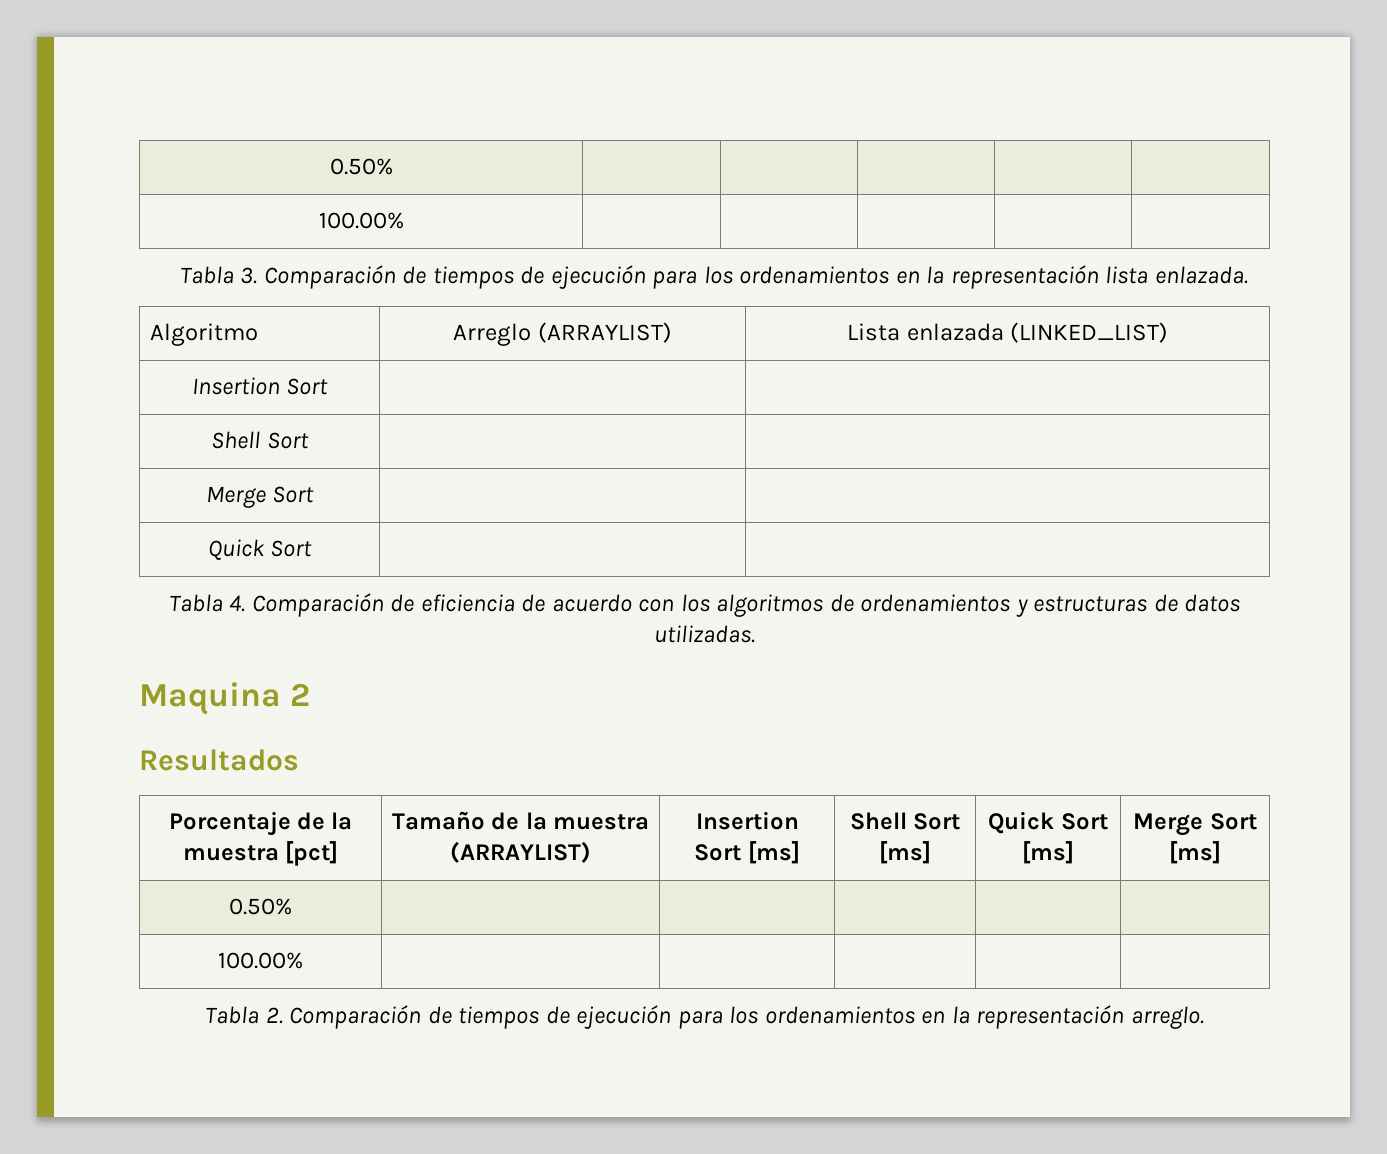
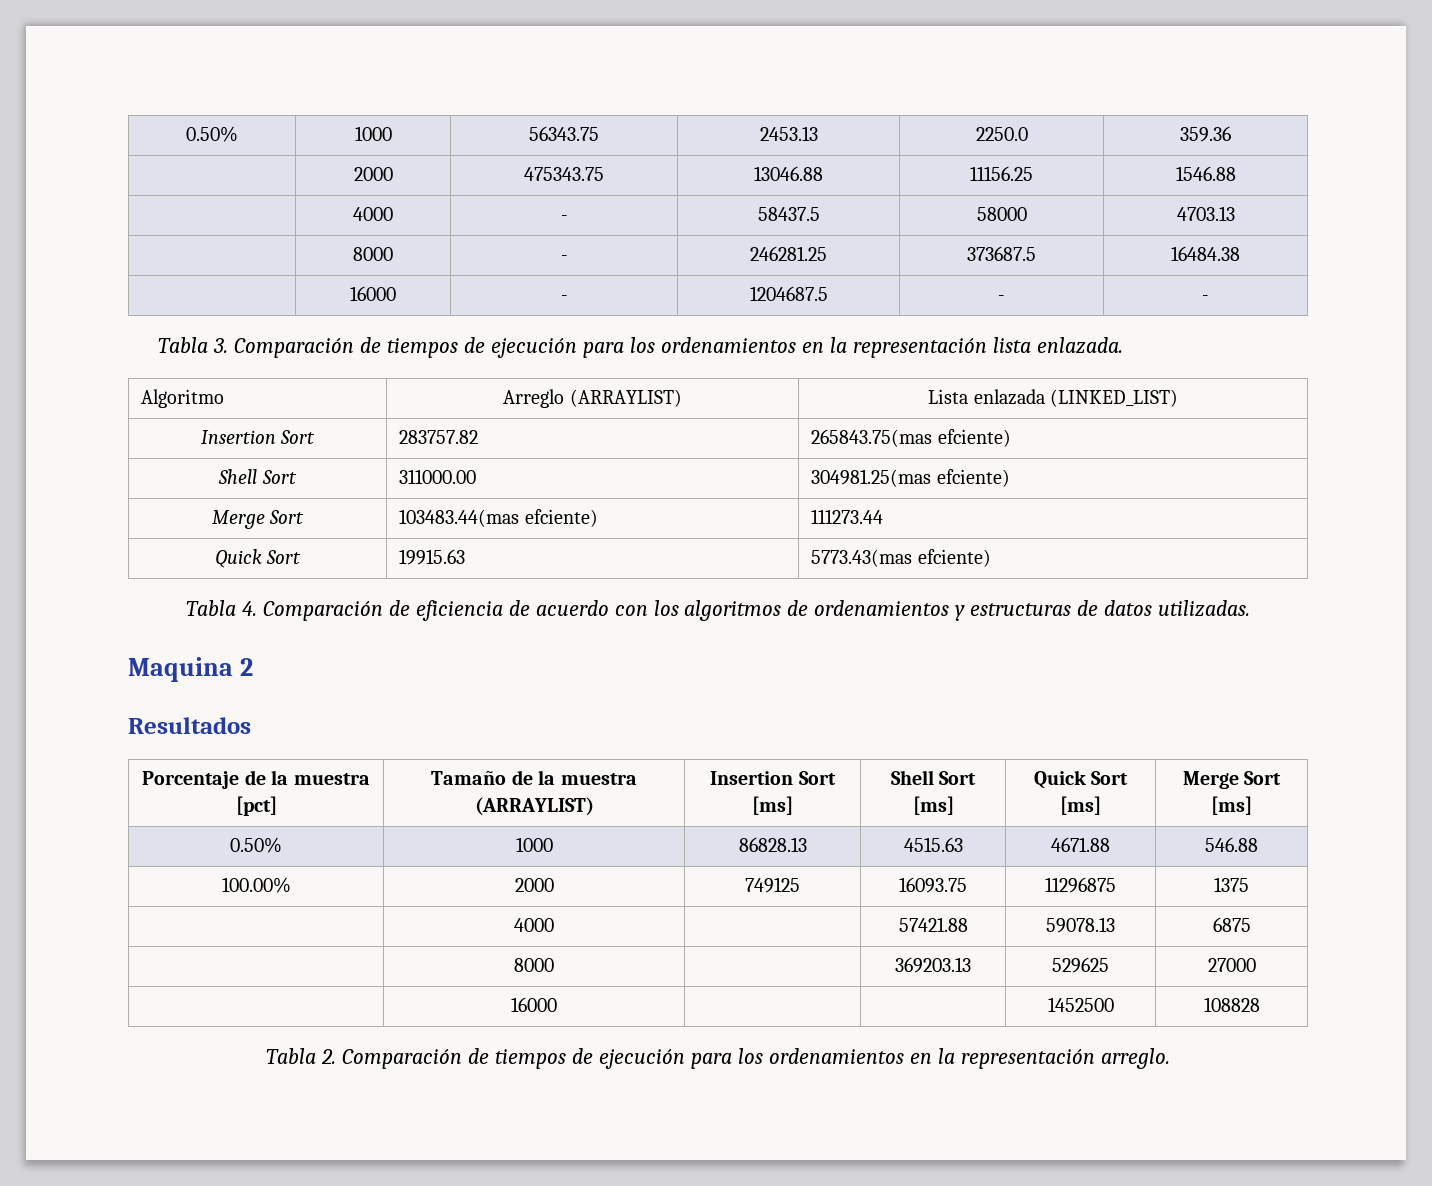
[329,158,393,175] [318,212,404,229] 0.50% | | | | | // 100.00% | | | | | -> [186,126,238,142] [354,126,392,141] [529,126,599,141] [759,126,818,141] [975,127,1028,141] [1180,126,1231,142] [353,167,393,181] [524,167,604,181] [754,166,823,181] [970,166,1033,181] [1175,166,1236,181] [353,207,393,221] [560,215,568,221] [757,207,820,221] [976,207,1027,221] [1176,206,1235,221] [353,247,393,261] [560,255,568,261] [750,246,827,261] [967,246,1036,261] [1171,246,1240,261] [350,286,396,301] [560,295,568,301] [749,286,828,301] [998,295,1005,301] [1202,295,1209,301] 0.50% | 1000 | 56343.75 | 2453.13 | 2250.0 | 359.36 // | 2000 | 475343.75 | 13046.88 | 11156.25 | 1546.88 // | 4000 | - | 58437.5 | 58000 | 4703.13 // | 8000 | - | 246281.25 | 373687.5 | 16484.38 // | 16000 | - | 1204687.5 | - | -
(329, 386) | -> [399,430,479,444] [811,429,1011,447] 283757.82 | 265843.75(mas efciente)
(309, 440) | -> [399,469,477,484] [811,469,1010,487] 311000.00 | 304981.25(mas efciente)
(315, 494) | -> [399,509,598,527] [811,509,884,524] 103483.44(mas efciente) | 111273.44
(313, 548) | -> [399,549,466,565] [811,549,991,567] 19915.63 | 5773.43(mas efciente)
[218,952,303,969] | | | | // 100.00% | | | | | -> [515,837,553,852] [738,837,807,852] [903,837,963,852] [1051,837,1110,852] [1205,837,1258,852] [221,877,291,893] [514,878,554,892] [745,877,800,893] [899,877,967,893] [1045,877,1116,893] [1214,877,1249,892] [514,918,554,932] [898,917,968,932] [1046,917,1115,933] [1212,917,1251,932] [514,958,554,972] [895,957,971,973] [1052,957,1109,973] [1207,958,1256,972] [511,997,557,1012] [1047,997,1114,1012] [1203,997,1260,1012] 1000 | 86828.13 | 4515.63 | 4671.88 | 546.88 // 100.00% | 2000 | 749125 | 16093.75 | 11296875 | 1375 // | 4000 | | 57421.88 | 59078.13 | 6875 // | 8000 | | 369203.13 | 529625 | 27000 // | 16000 | | | 1452500 | 108828

